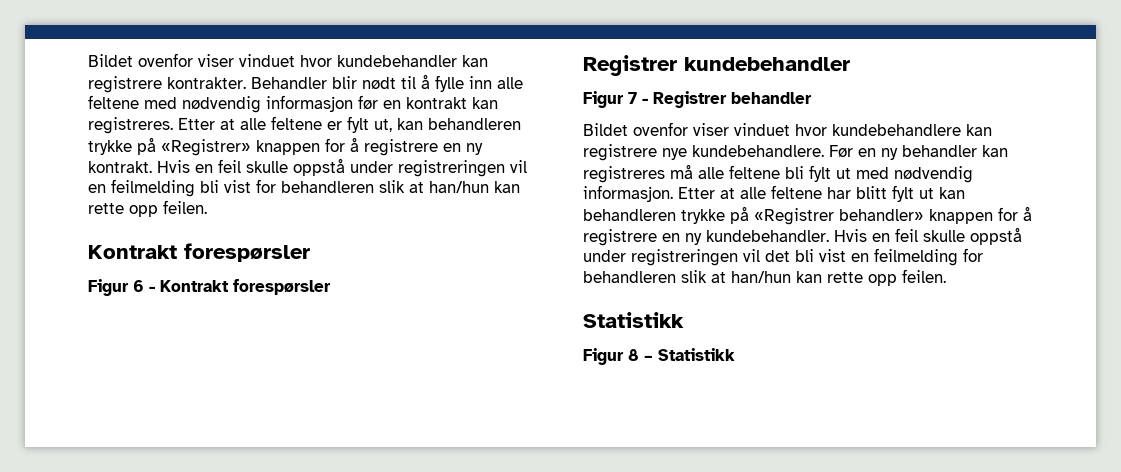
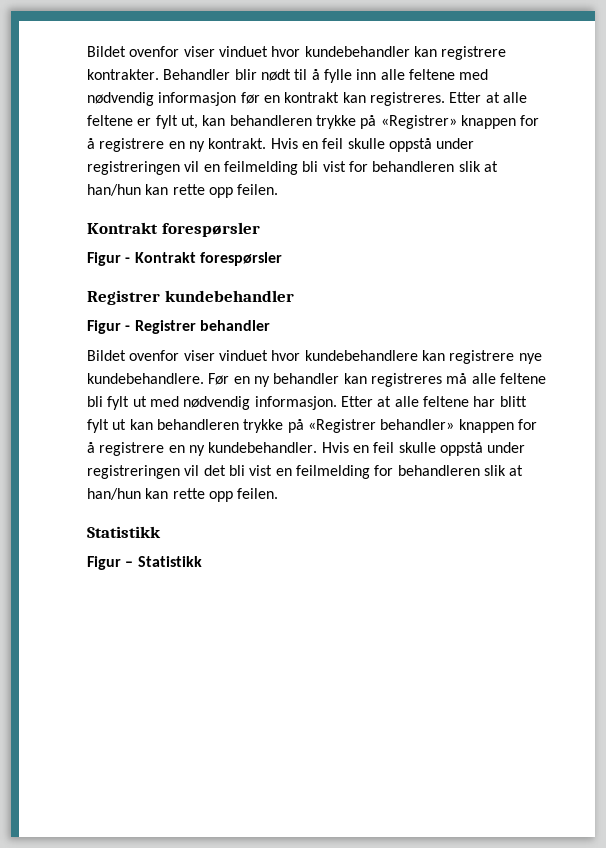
[133,280,144,292] 6 -> (121, 259) none
[628,92,637,104] 7 -> (121, 327) none
[628,349,639,361] 8 -> (121, 563) none

